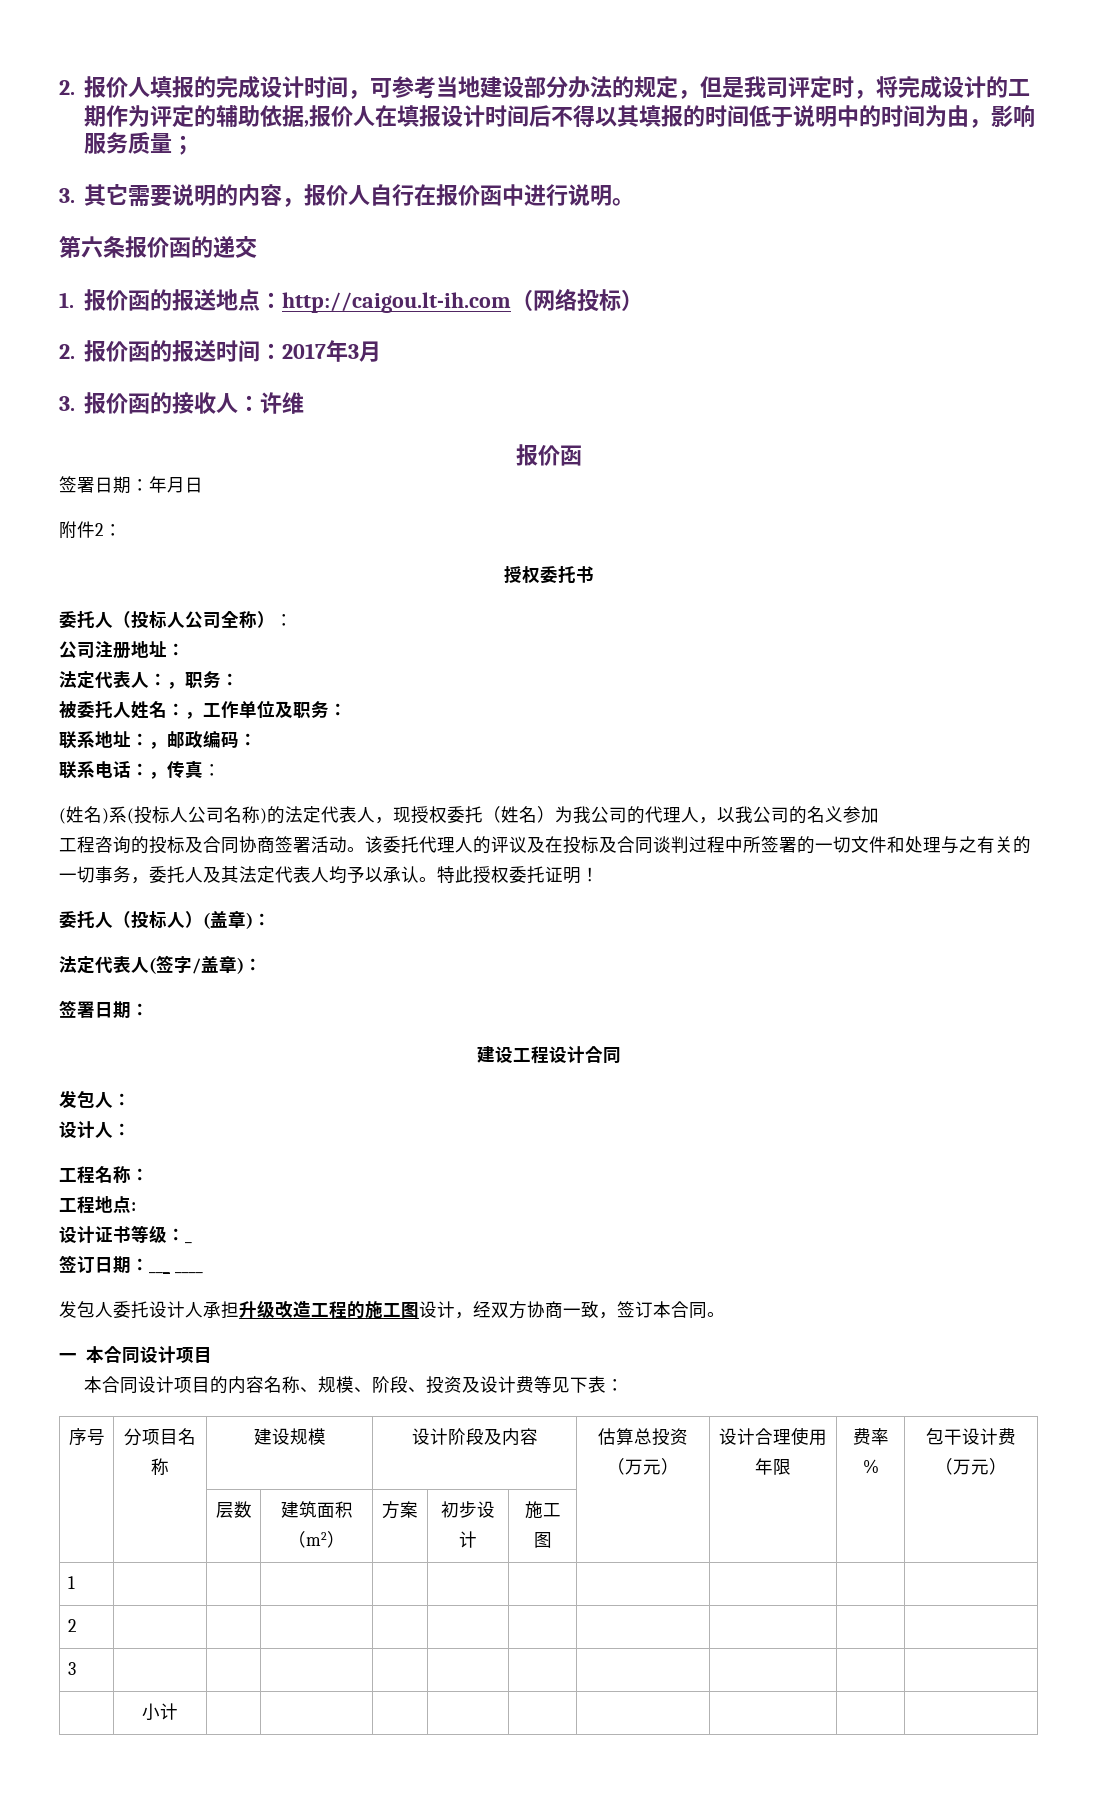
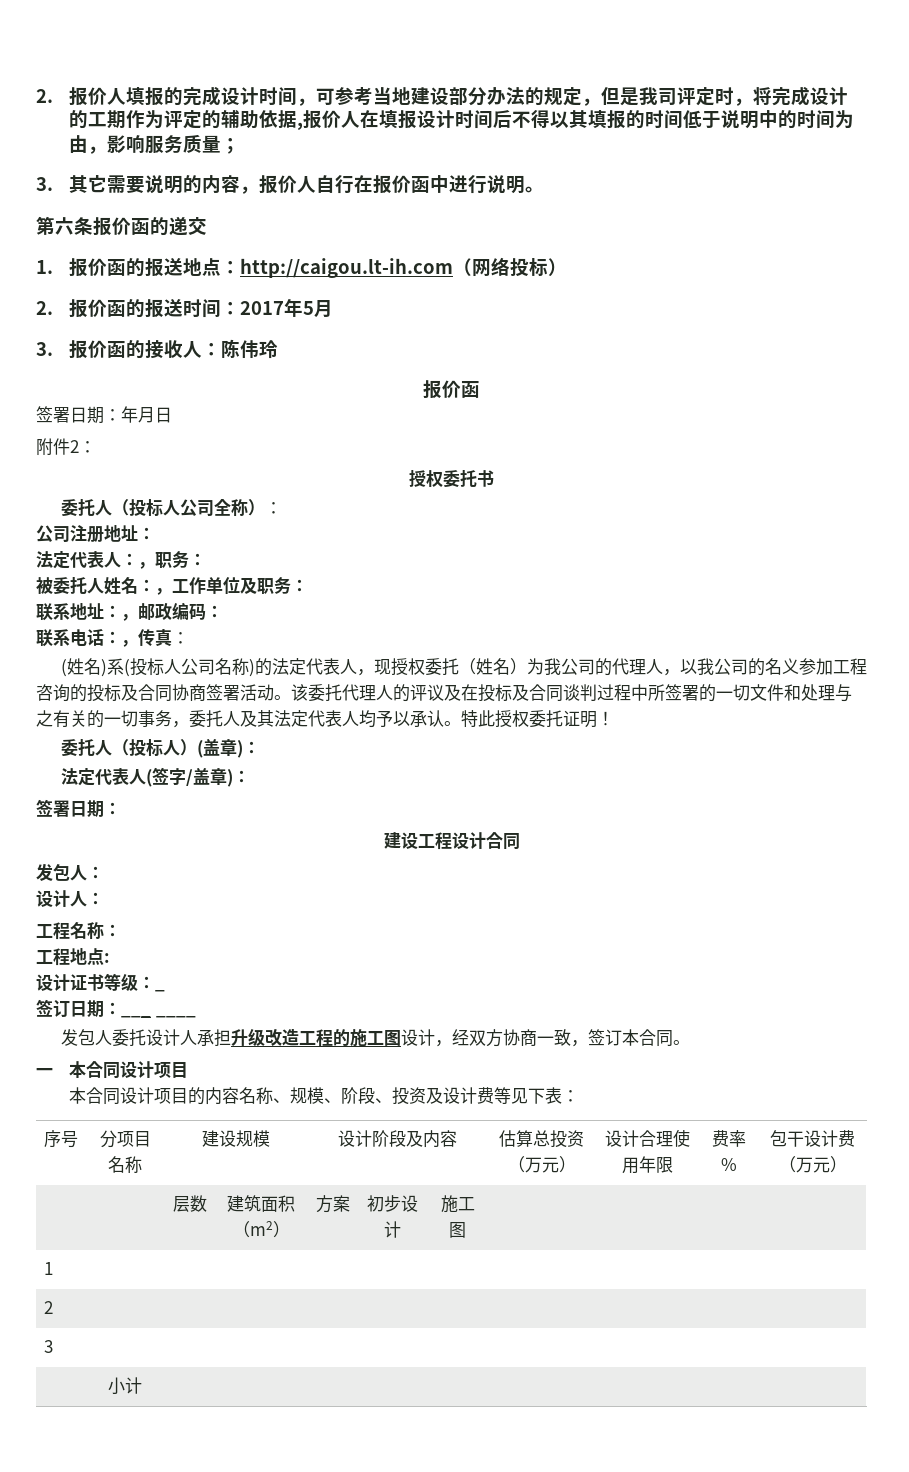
[347,344,359,359] 3 -> [303,301,315,315] 5
[259,392,304,414] 许维 -> [221,339,279,359] 陈伟玲
(879, 814) // -> (833, 666) none

